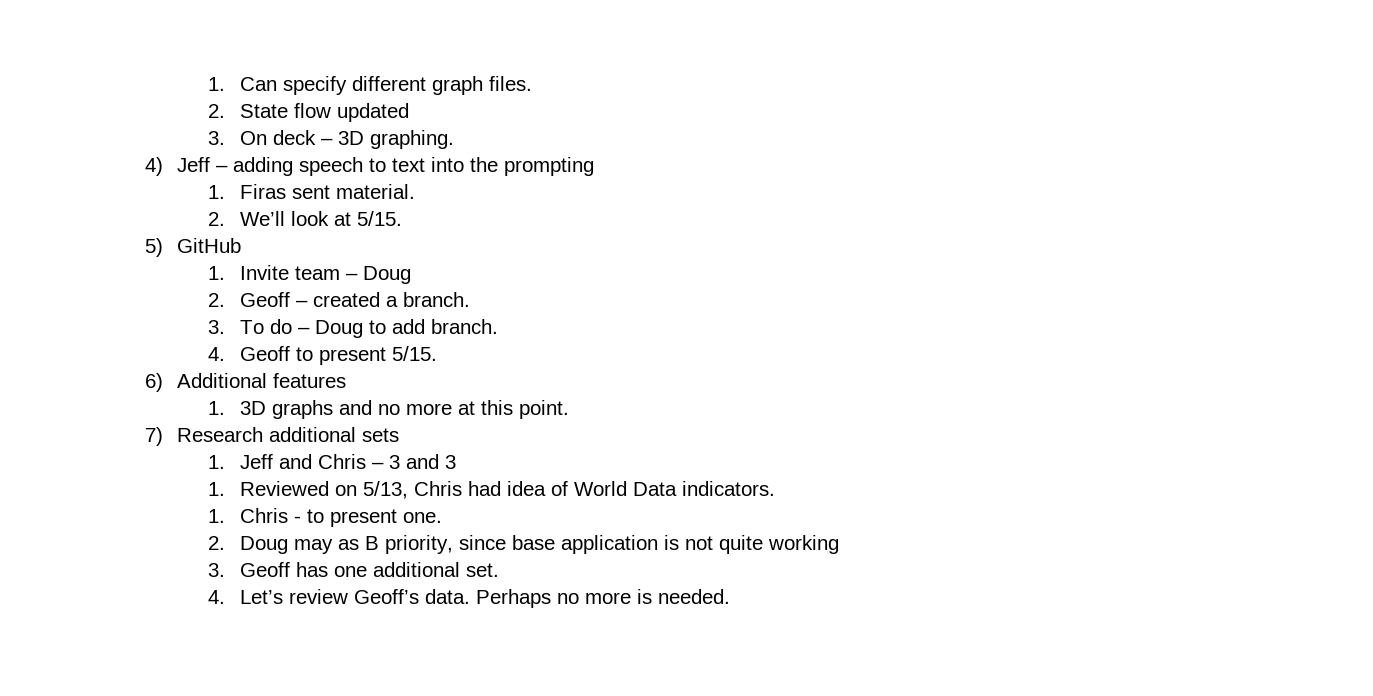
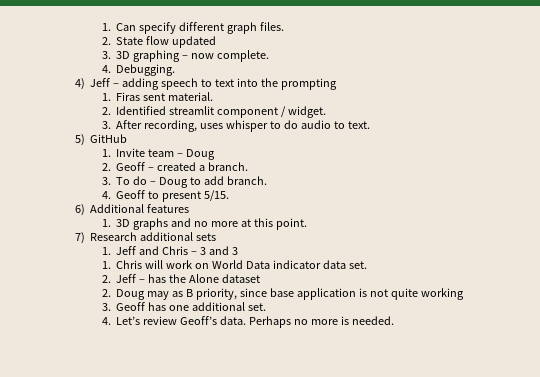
[240,130,455,149] On deck – 3D graphing. -> [116,50,269,62] [101,64,176,76] 3D graphing – now complete. // 4. Debugging.
[240,211,403,226] We’ll look at 5/15. -> [116,106,326,118] [101,120,370,132] Identified streamlit component / widget. // 3. After recording, uses whisper to do audio to text.
[240,481,776,499] [208,508,443,527] Reviewed on 5/13, Chris had idea of World Data indicators. // 1. Chris - to present one. -> [116,260,367,269] [101,274,260,283] Chris will work on World Data indicator data set. // 2. Jeff – has the Alone dataset

